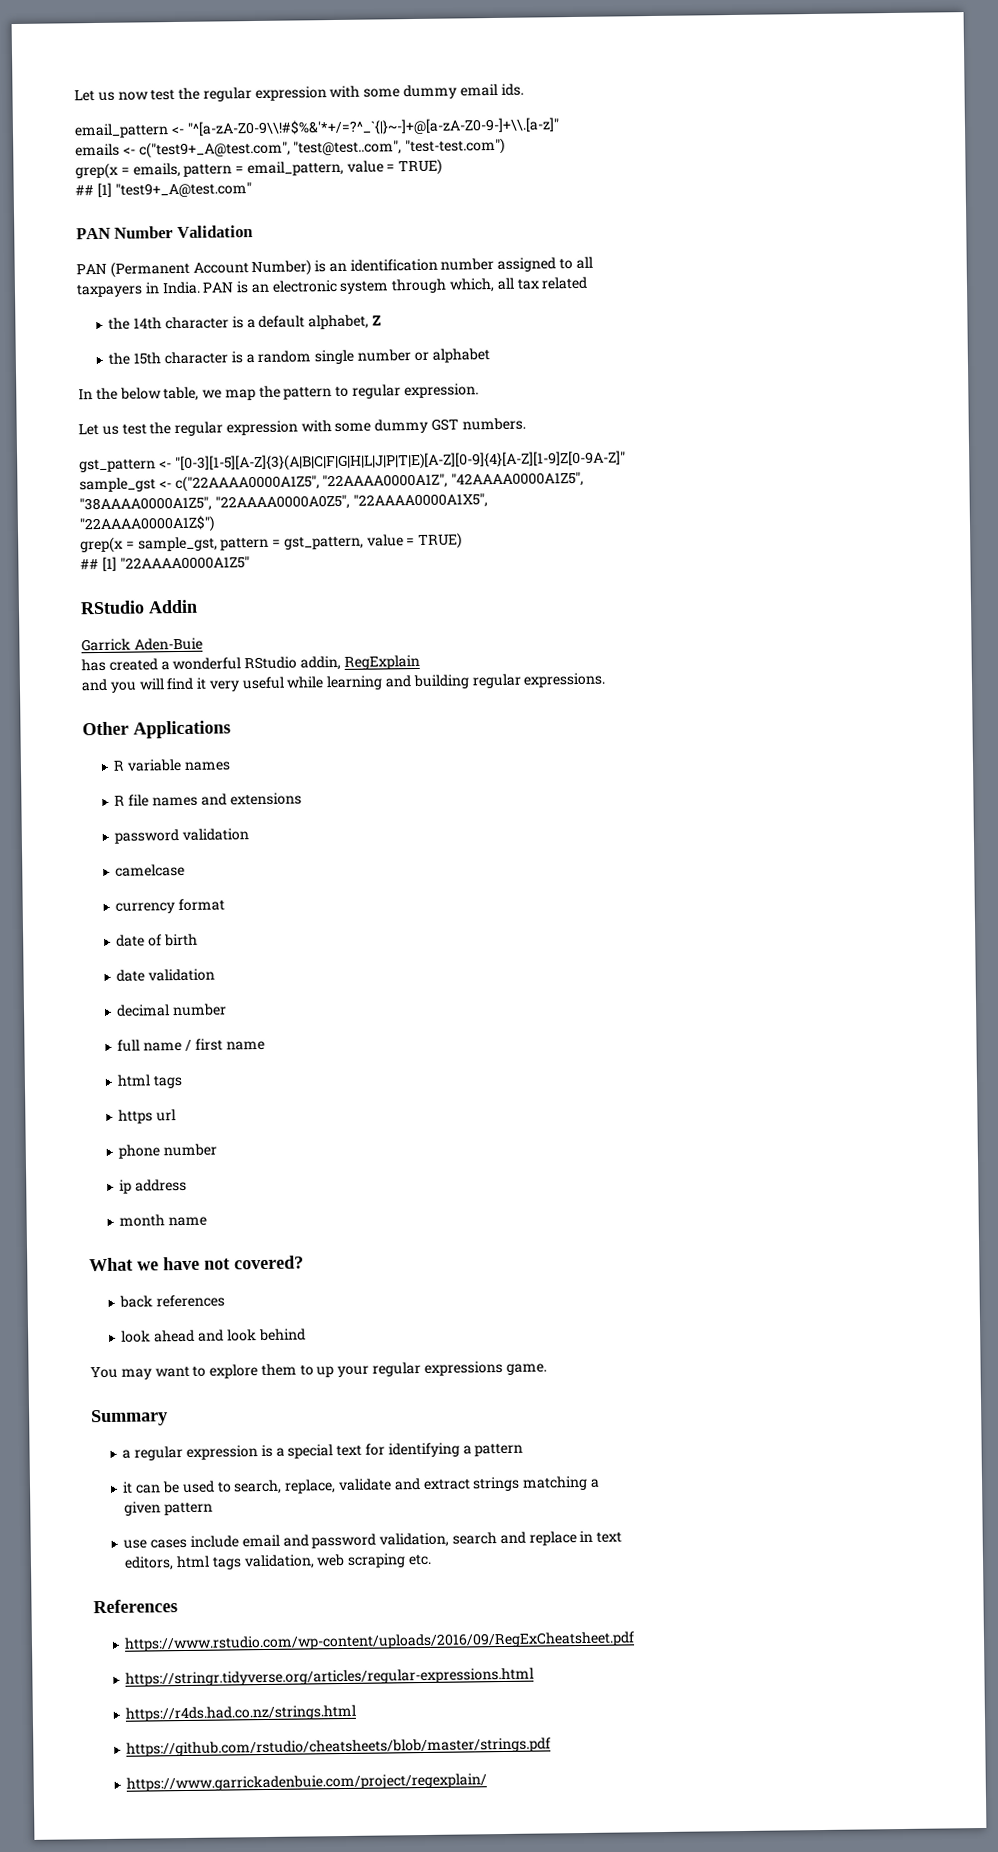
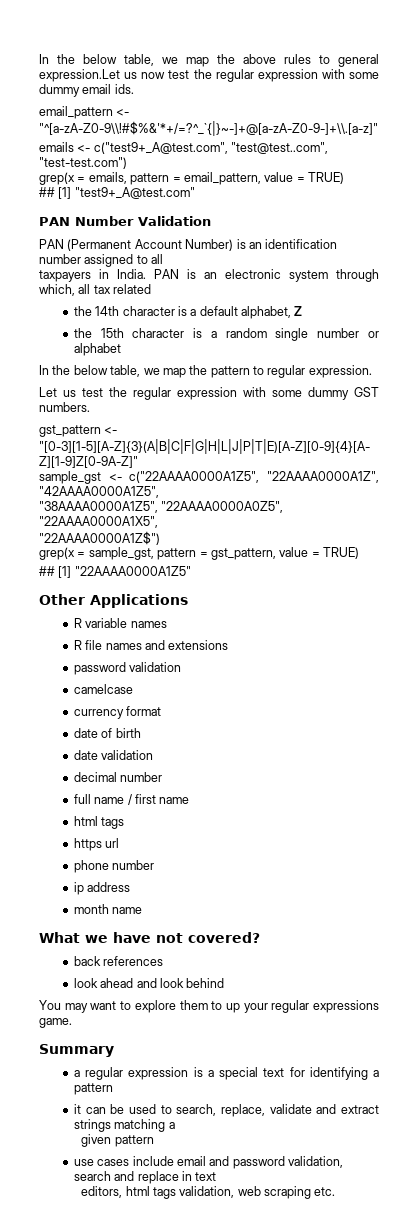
[74,90,95,102] Let -> [39,54,379,67] [39,69,120,82] In the below table, we map the above rules to general expression.Let
[80,599,198,615] [81,637,203,652] [81,654,420,672] [81,672,607,693] // RStudio Addin // Garrick Aden-Buie // has created a wonderful RStudio addin, RegExplain // and you will find it very useful while learning and building regular expressions. -> (191, 571) none
[93,1599,178,1614] [124,1631,636,1652] [125,1667,535,1687] [125,1704,357,1722] [126,1737,552,1757] [126,1773,488,1792] // References // https://www.rstudio.com/wp-content/uploads/2016/09/RegExCheatsheet.pdf // https://stringr.tidyverse.org/articles/regular-expressions.html // https://r4ds.had.co.nz/strings.html // https://github.com/rstudio/cheatsheets/blob/master/strings.pdf // https://www.garrickadenbuie.com/project/regexplain/ -> (336, 1191) none

